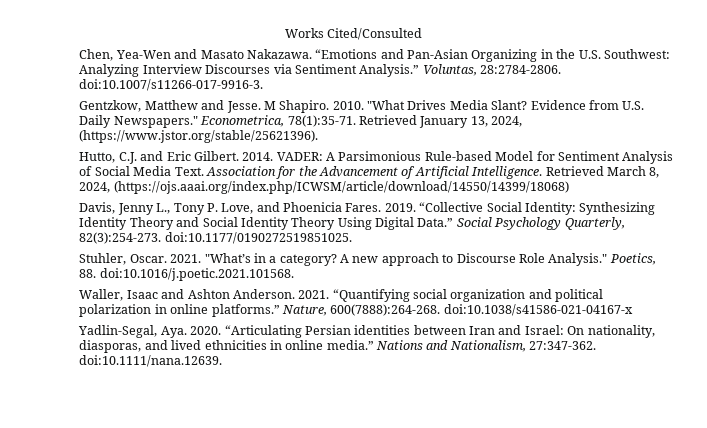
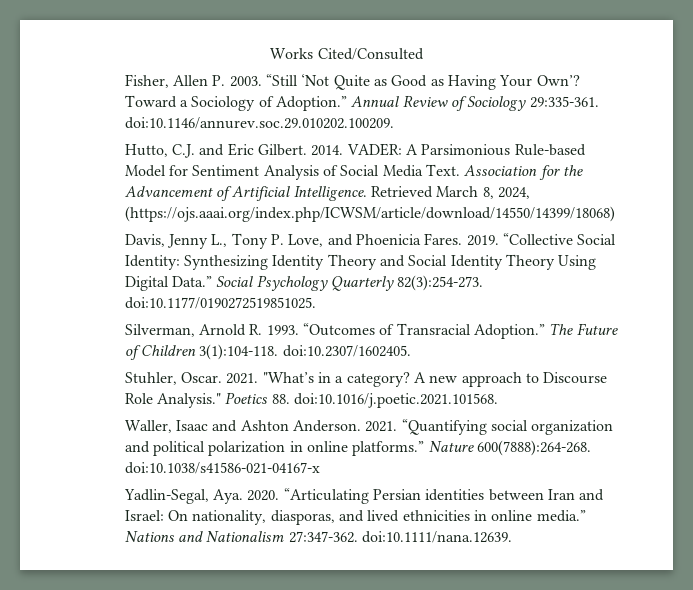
[79,49,670,62] [79,64,562,77] [79,79,264,91] [79,100,645,113] [79,115,523,128] [79,130,319,143] Chen, Yea-Wen and Masato Nakazawa. “Emotions and Pan-Asian Organizing in the U.S. Southwest: Analyzing Interview Discourses via Sentiment Analysis.” Voluntas, 28:2784-2806. doi:10.1007/s11266-017-9916-3. // Gentzkow, Matthew and Jesse. M Shapiro. 2010. "What Drives Media Slant? Evidence from U.S. Daily Newspapers." Econometrica, 78(1):35-71. Retrieved January 13, 2024, (https://www.jstor.org/stable/25621396). -> [124,74,580,90] [124,95,599,111] [124,117,394,129] Fisher, Allen P. 2003. “Still ‘Not Quite as Good as Having Your Own’? Toward a Sociology of Adoption.” Annual Review of Sociology 29:335-361. doi:10.1146/annurev.soc.29.010202.100209.
[564,217,625,230] Quarterly, -> [330,276,394,291] Quarterly
(352, 238) none -> [124,323,618,339] [124,344,411,360] // Silverman, Arnold R. 1993. “Outcomes of Transracial Adoption.” The Future of Children 3(1):104-118. doi:10.2307/1602405.
[609,253,656,265] Poetics, -> [225,392,269,404] Poetics
[281,305,327,316] Nature, -> [428,441,474,452] Nature
[449,340,526,352] Nationalism, -> [206,531,285,542] Nationalism

